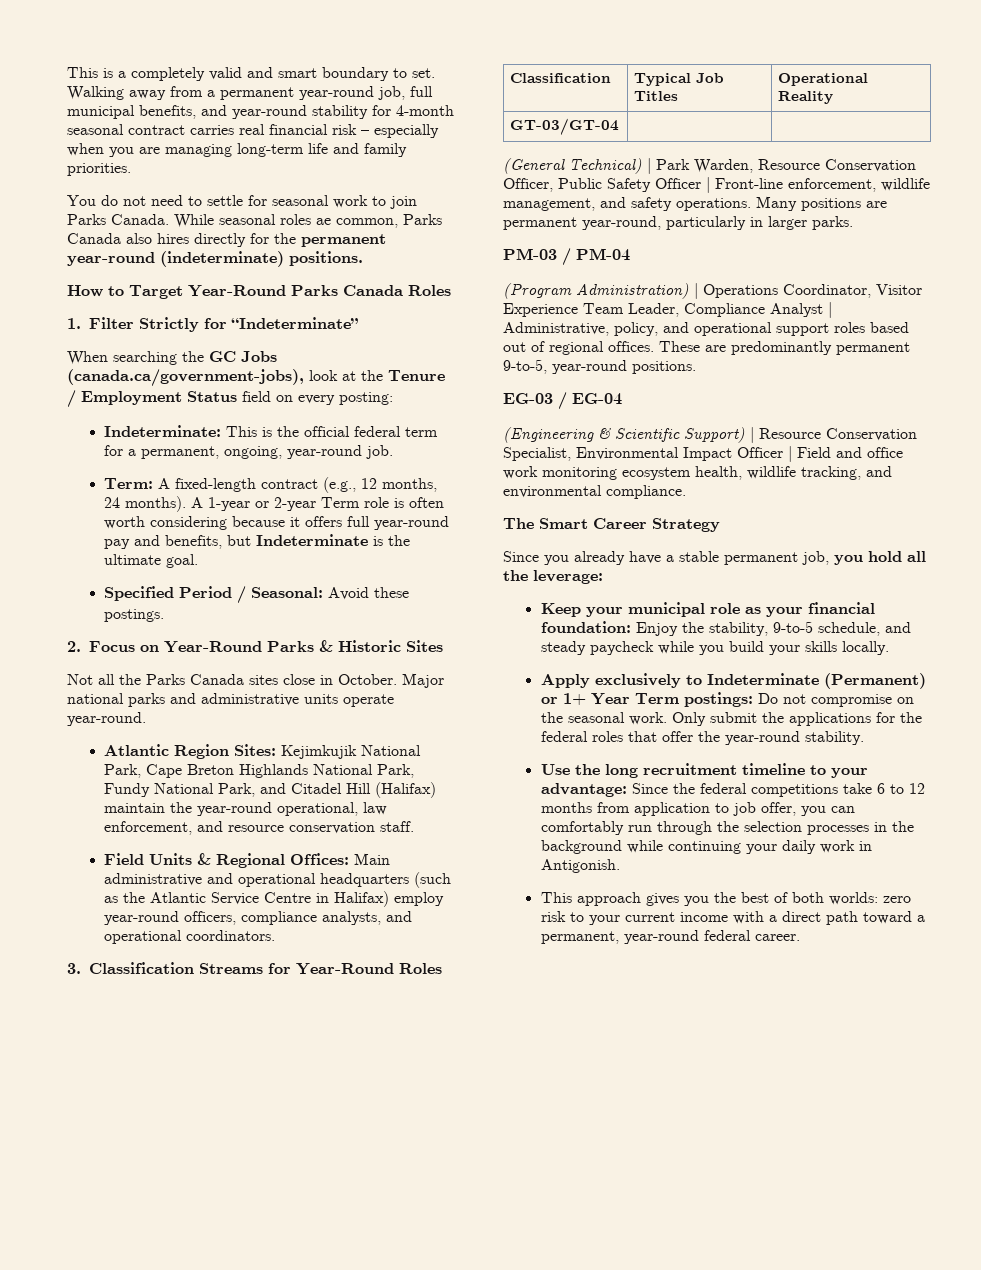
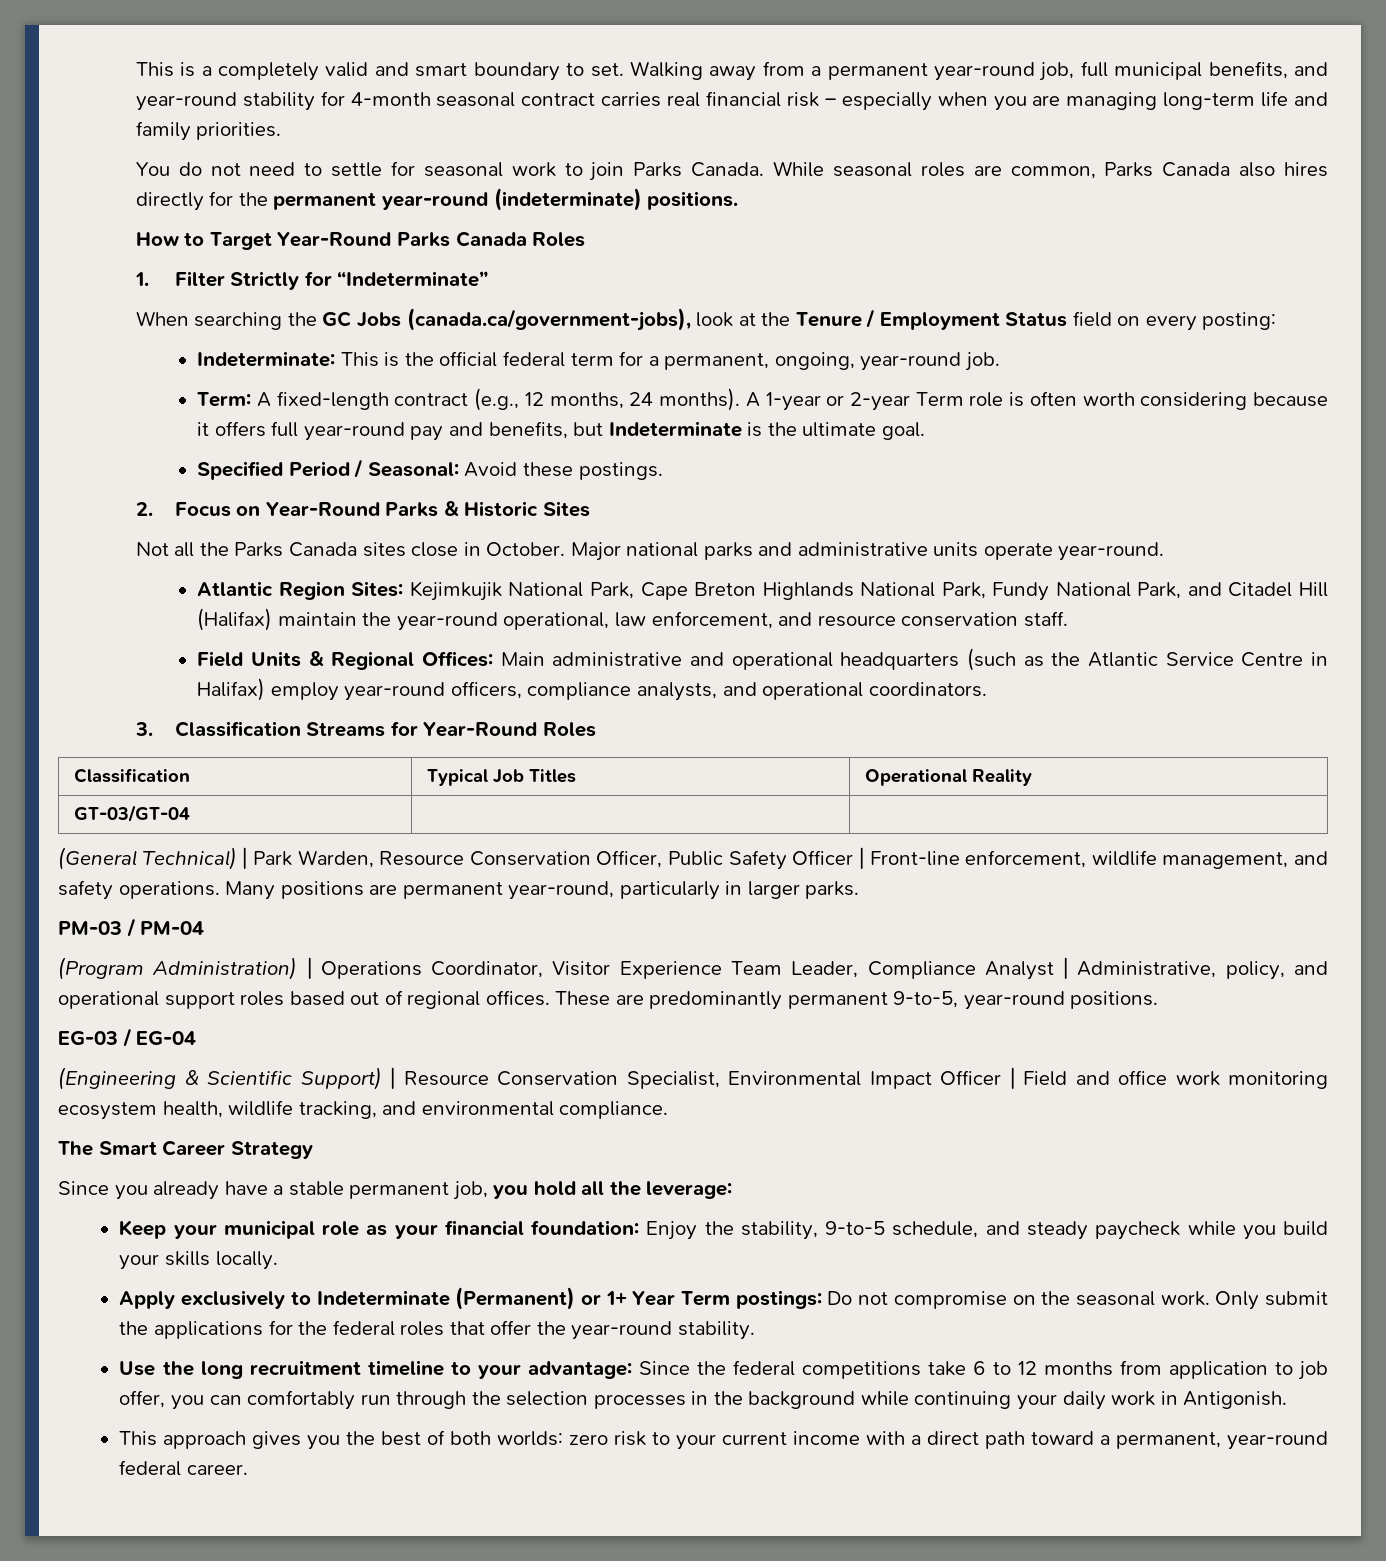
[315,218,331,225] ae -> [973,165,1002,176] are

